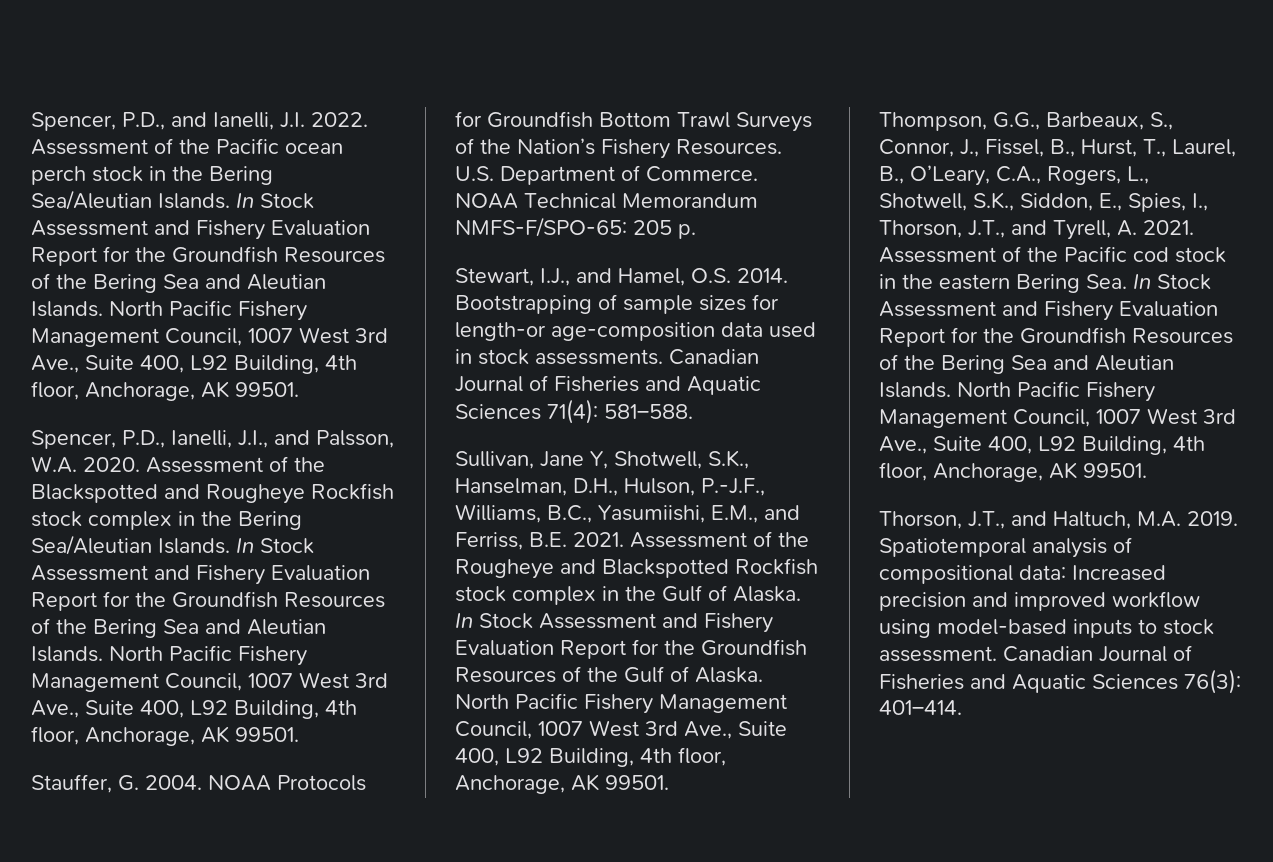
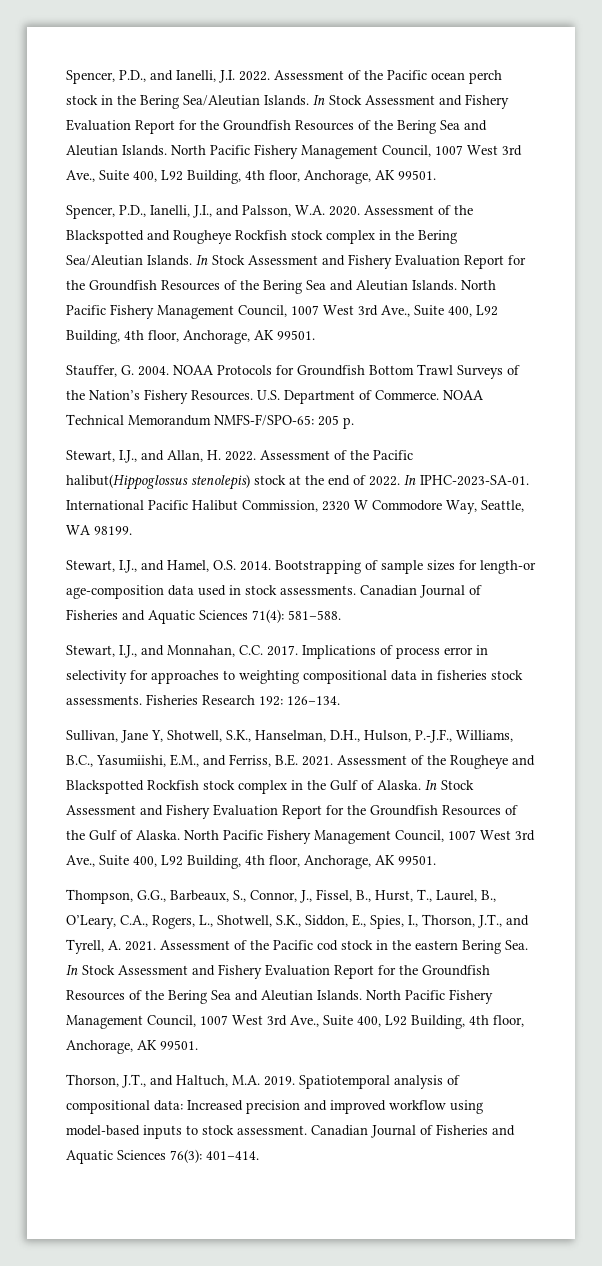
(696, 231) none -> [66,450,413,463] [66,474,529,490] [66,500,524,514] [66,525,132,535] // Stewart, I.J., and Allan, H. 2022. Assessment of the Pacific halibut(Hippoglossus stenolepis) stock at the end of 2022. In IPHC-2023-SA-01. International Pacific Halibut Commission, 2320 W Commodore Way, Seattle, WA 98199.
(693, 411) none -> [66,645,488,659] [66,670,523,684] [66,694,340,706] // Stewart, I.J., and Monnahan, C.C. 2017. Implications of process error in selectivity for approaches to weighting compositional data in fisheries stock assessments. Fisheries Research 192: 126–134.

